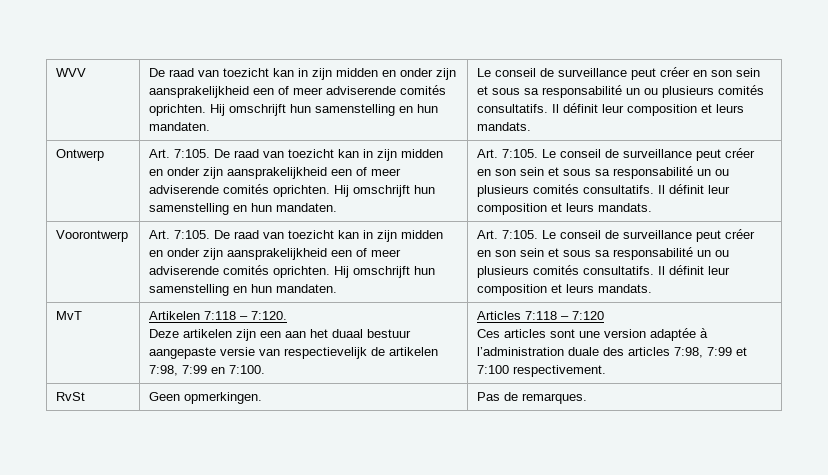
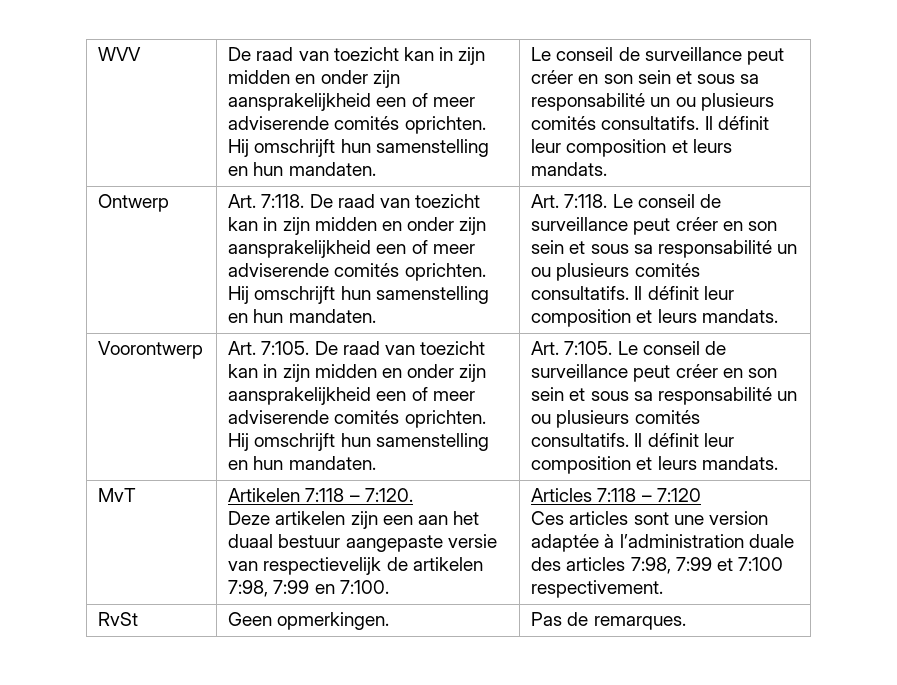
[174,149,211,158] 7:105. -> [261,194,305,208] 7:118.
[502,149,539,158] 7:105. -> [564,194,608,208] 7:118.

